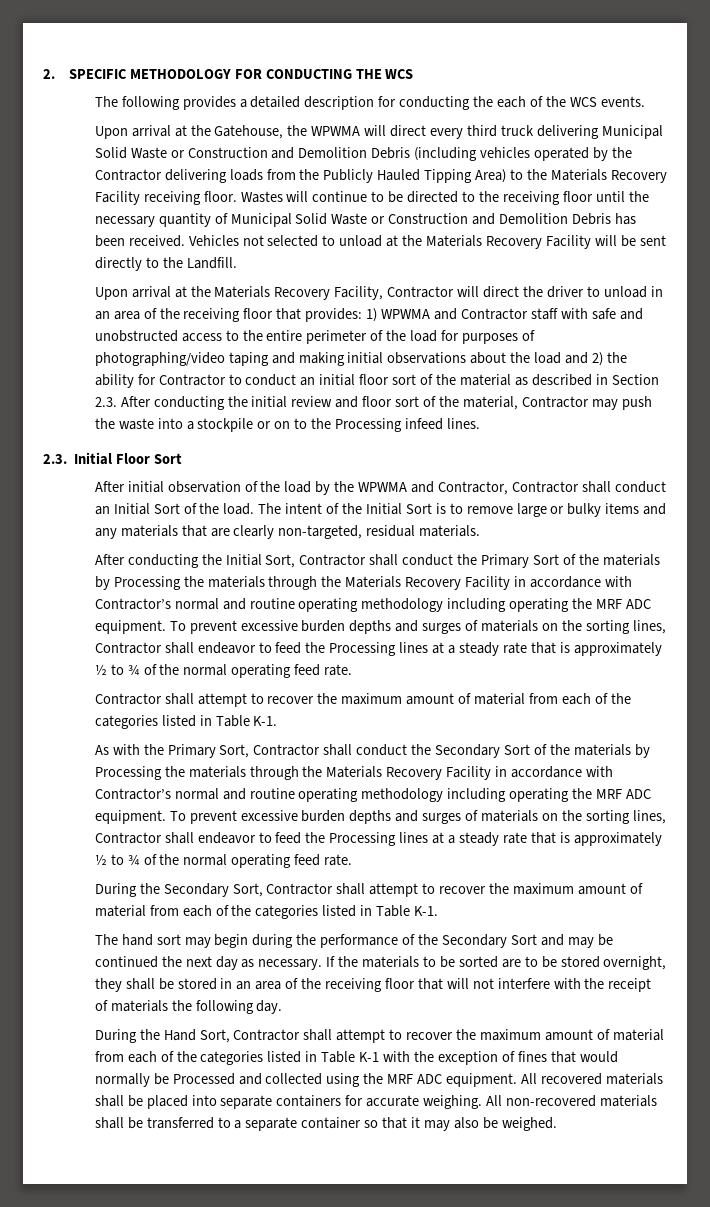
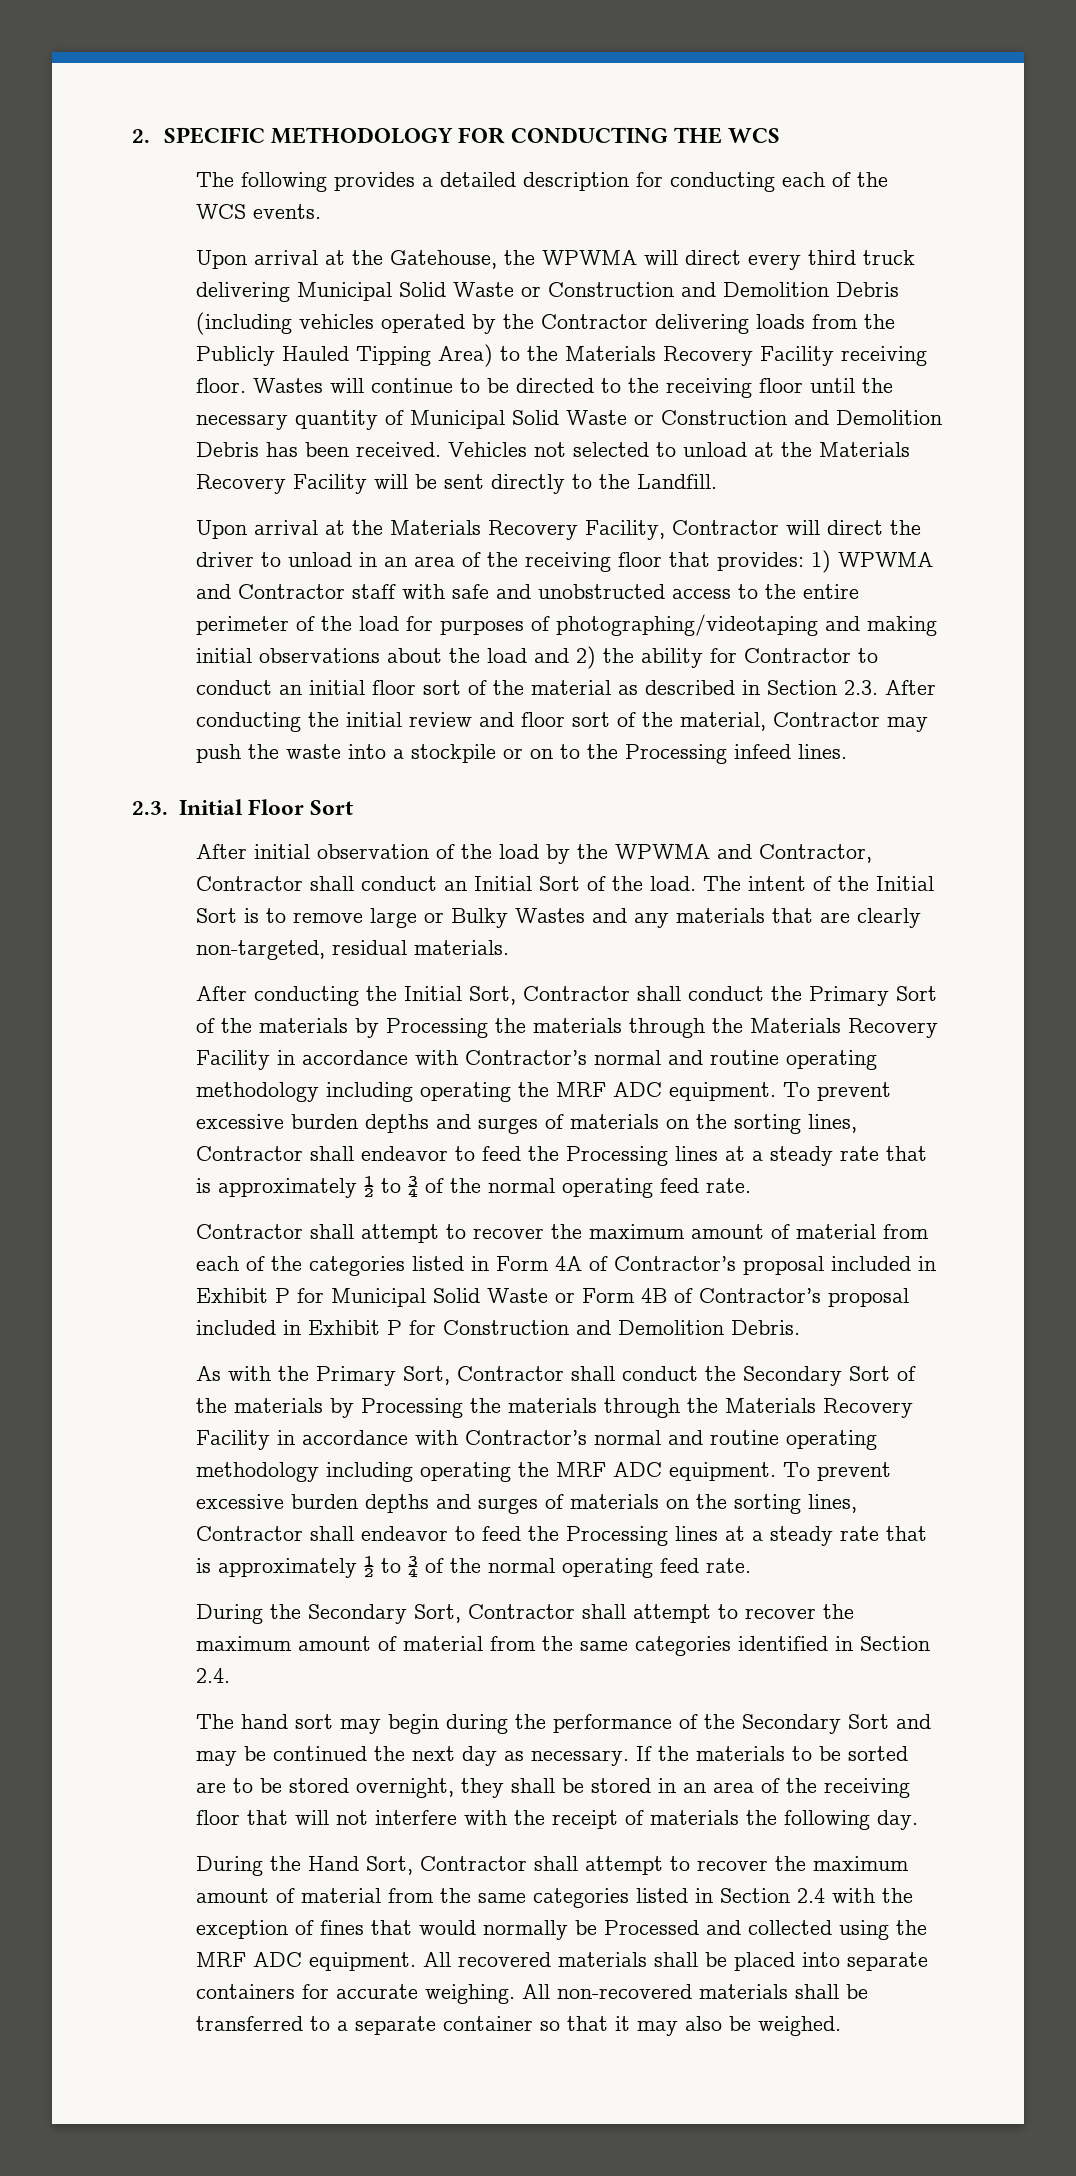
[473,96,494,107] the -> (776, 182) none
[94,352,269,366] photographing/video taping -> [556,614,819,636] photographing/videotaping
[567,503,640,517] bulky items -> [451,908,586,928] Bulky Wastes
[215,715,278,727] Table K-1. -> [496,1256,937,1275] [196,1288,910,1307] [196,1320,801,1335] Form 4A of Contractor’s proposal included in Exhibit P for Municipal Solid Waste or Form 4B of Contractor’s proposal included in Exhibit P for Construction and Demolition Debris.
[182,905,439,919] each of the categories listed in Table K-1. -> [542,1636,931,1656] [196,1668,231,1683] the same categories identified in Section 2.4.
[127,1051,380,1065] each of the categories listed in Table K-1 -> [440,1888,826,1908] the same categories listed in Section 2.4

